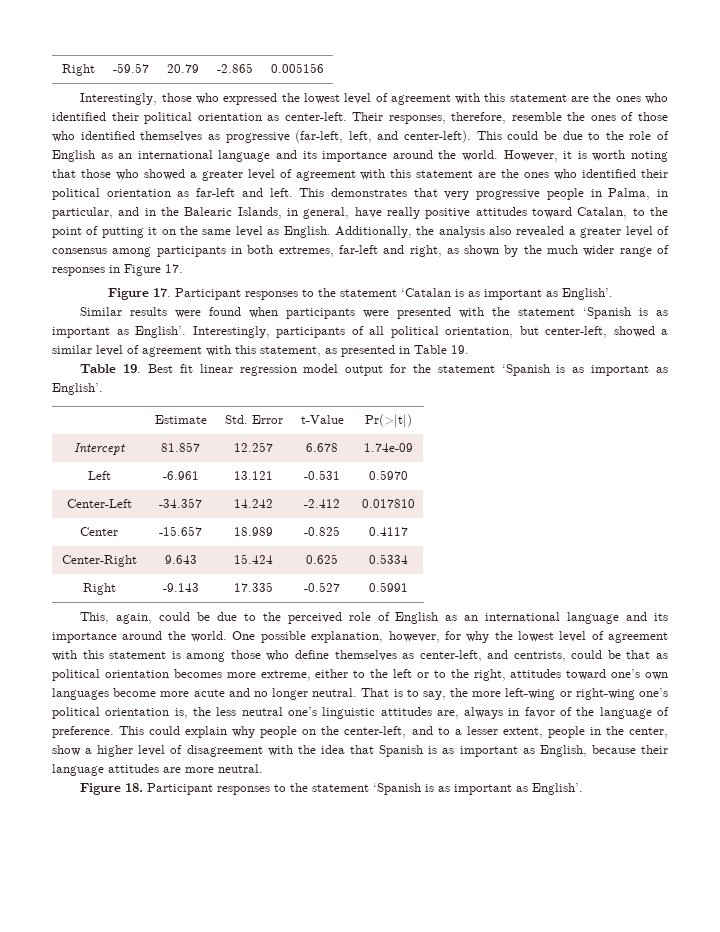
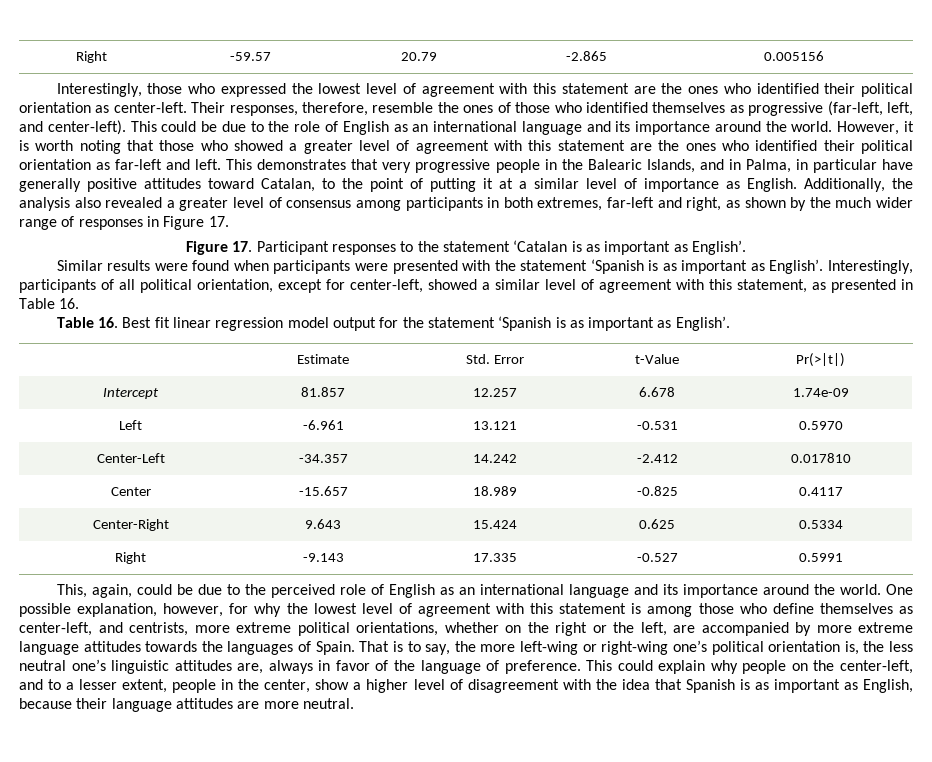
[608,188,668,200] [52,207,420,219] Palma, in particular, and in the Balearic Islands, in general, have really -> [561,159,913,173] [19,178,81,192] the Balearic Islands, and in Palma, in particular have generally
[161,226,263,237] on the same level -> [499,178,719,192] at a similar level of importance
[519,326,539,335] but -> [278,279,345,293] except for
[451,345,469,354] [80,364,142,373] 19. // Table 19. -> [59,298,80,309] [56,317,118,328] 16. // Table 16.
[571,650,668,659] [52,669,668,681] [52,688,358,700] could be that as political orientation becomes more extreme, either to the left or to the right, attitudes toward one’s own languages become more acute and no longer neutral. -> [194,622,913,636] [19,641,355,655] more extreme political orientations, whether on the right or the left, are accompanied by more extreme language attitudes towards the languages of Spain.
[80,783,584,795] // Figure 18. Participant responses to the statement ‘Spanish is as important as English’. -> (354, 703) none

